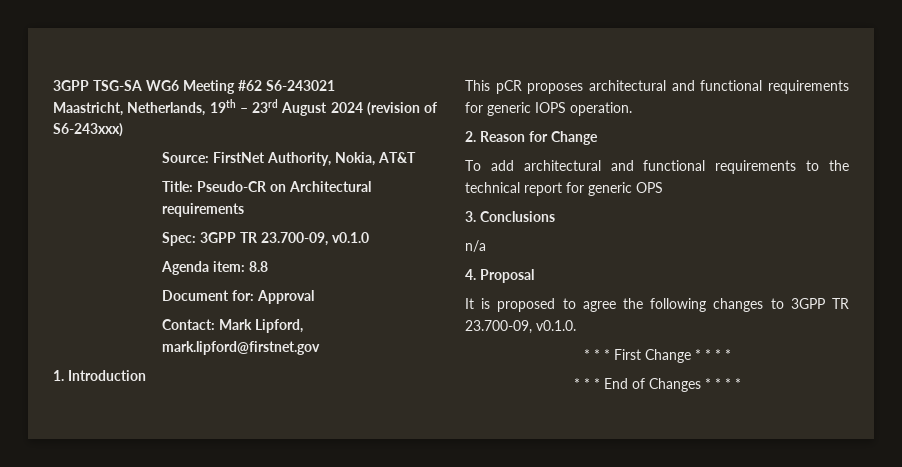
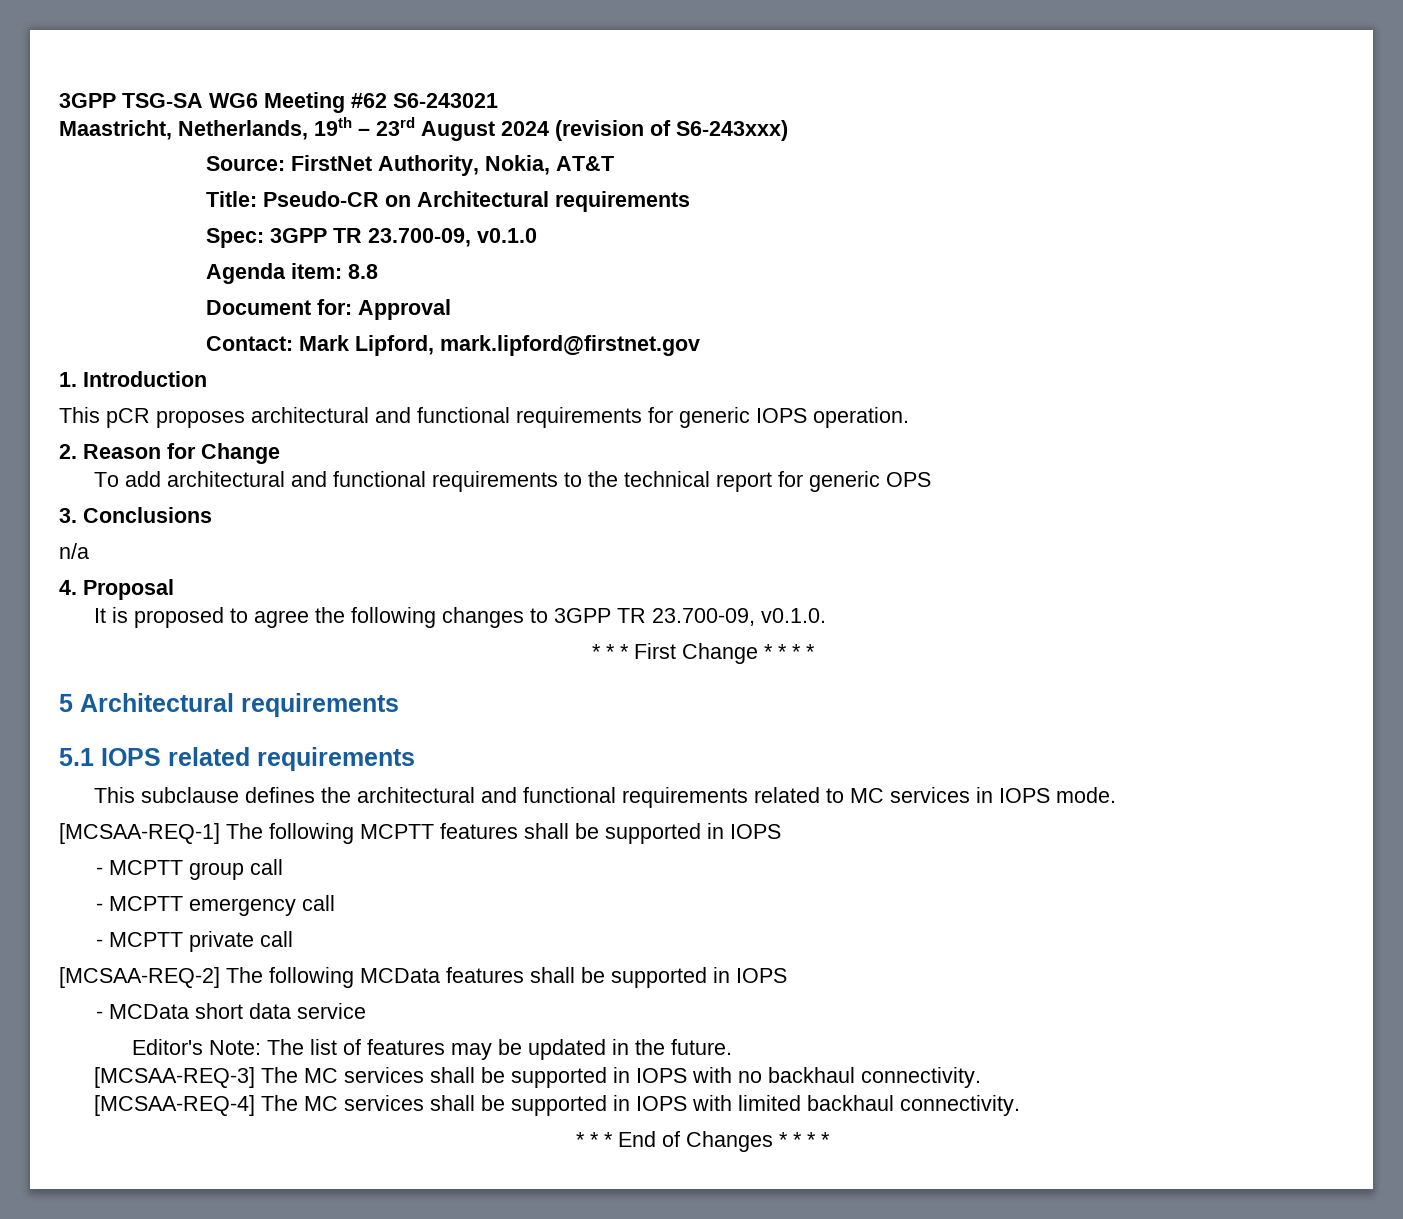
(731, 354) none -> [59,693,399,717] [59,747,415,771] [94,787,1117,808] [59,823,781,844] [95,859,283,880] [95,895,335,916] [95,931,293,952] [59,967,787,988] [95,1003,366,1019] [132,1039,733,1060] [94,1067,982,1088] [94,1095,1021,1116] // 5 Architectural requirements // 5.1 IOPS related requirements // This subclause defines the architectural and functional requirements related to MC services in IOPS mode. // [MCSAA-REQ-1] The following MCPTT features shall be supported in IOPS // - MCPTT group call // - MCPTT emergency call // - MCPTT private call // [MCSAA-REQ-2] The following MCData features shall be supported in IOPS // - MCData short data service // Editor's Note: The list of features may be updated in the future. // [MCSAA-REQ-3] The MC services shall be supported in IOPS with no backhaul connectivity. // [MCSAA-REQ-4] The MC services shall be supported in IOPS with limited backhaul connectivity.

